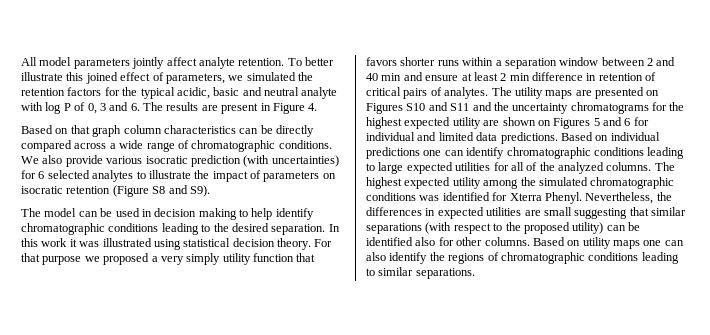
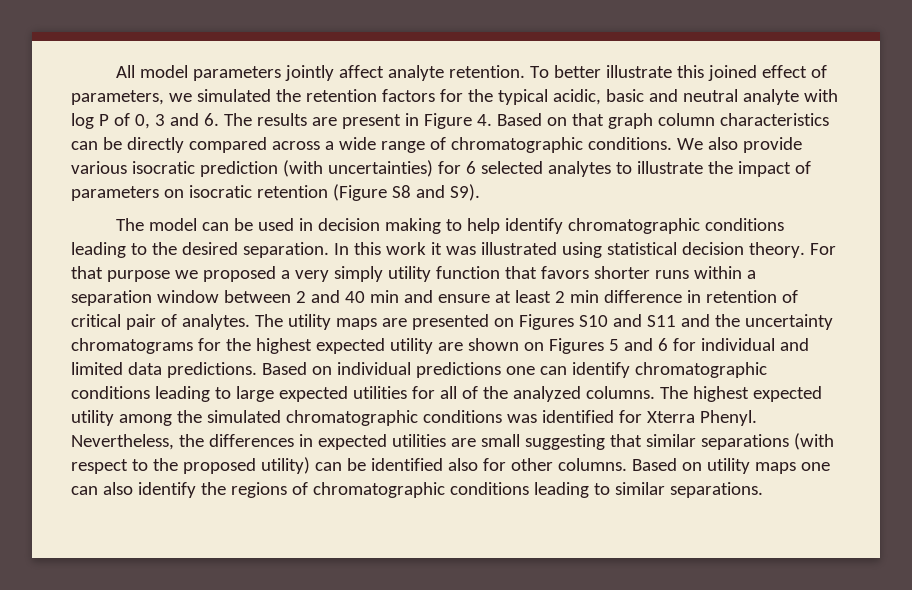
(318, 107) // -> (492, 120) none
[403,88,428,99] pairs -> [125,314,156,330] pair

